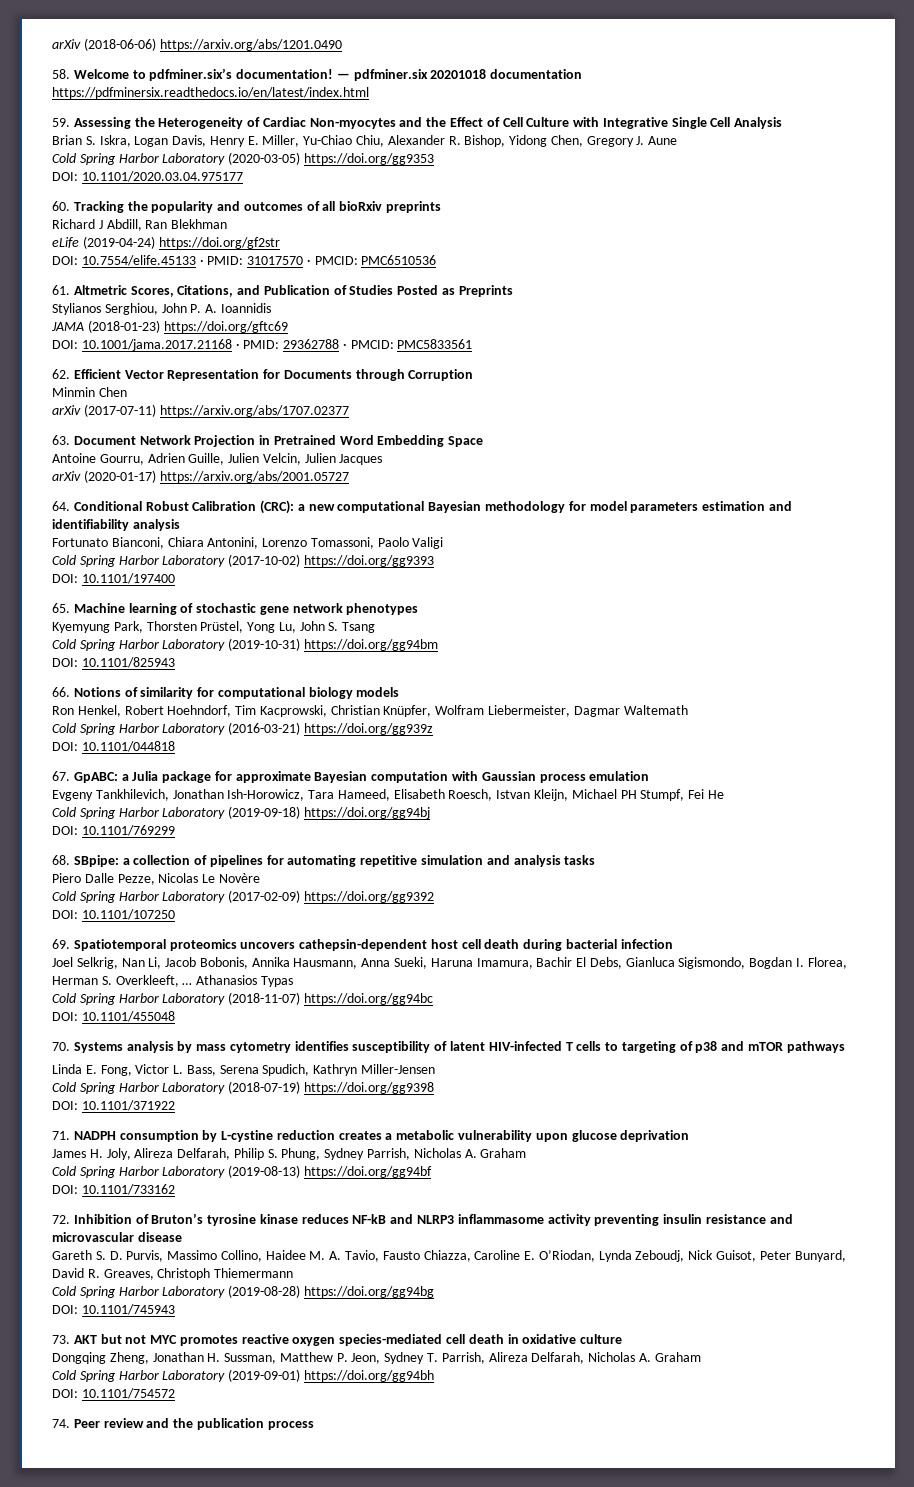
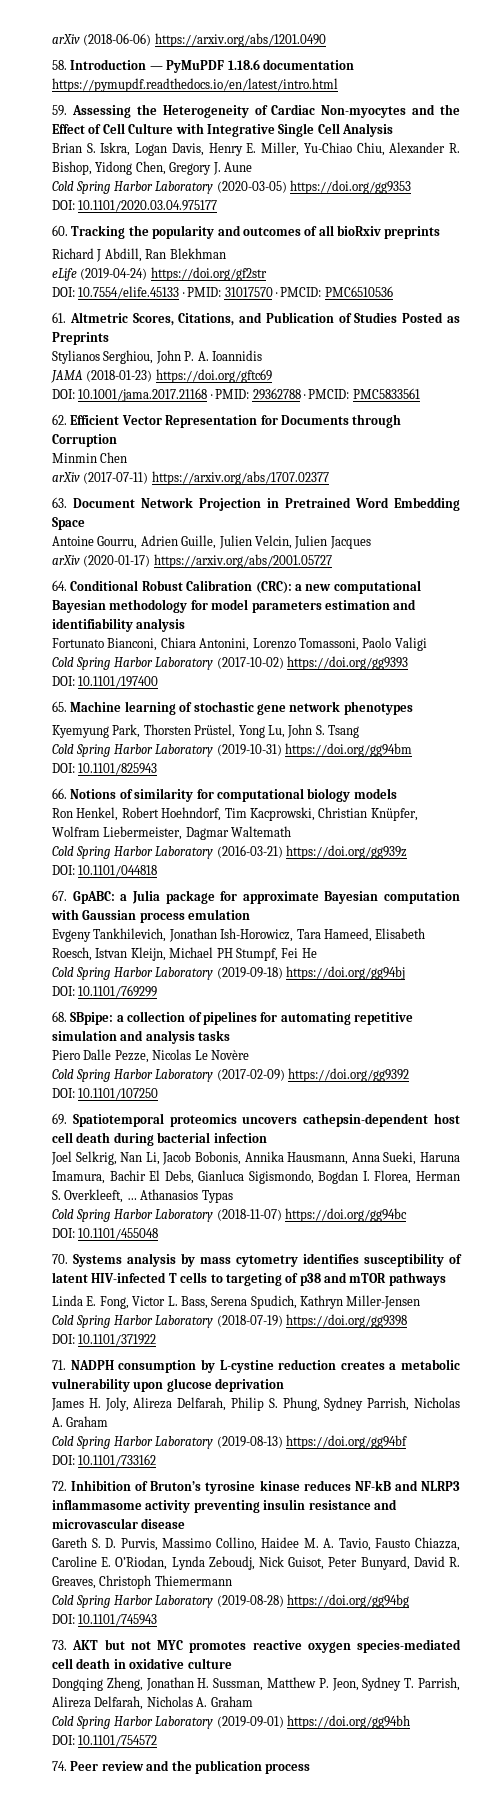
[73,68,583,81] [52,87,369,99] Welcome to pdfminer.six’s documentation! — pdfminer.six 20201018 documentation https://pdfminersix.readthedocs.io/en/latest/index.html -> [70,59,354,73] [52,78,338,92] Introduction — PyMuPDF 1.18.6 documentation https://pymupdf.readthedocs.io/en/latest/intro.html

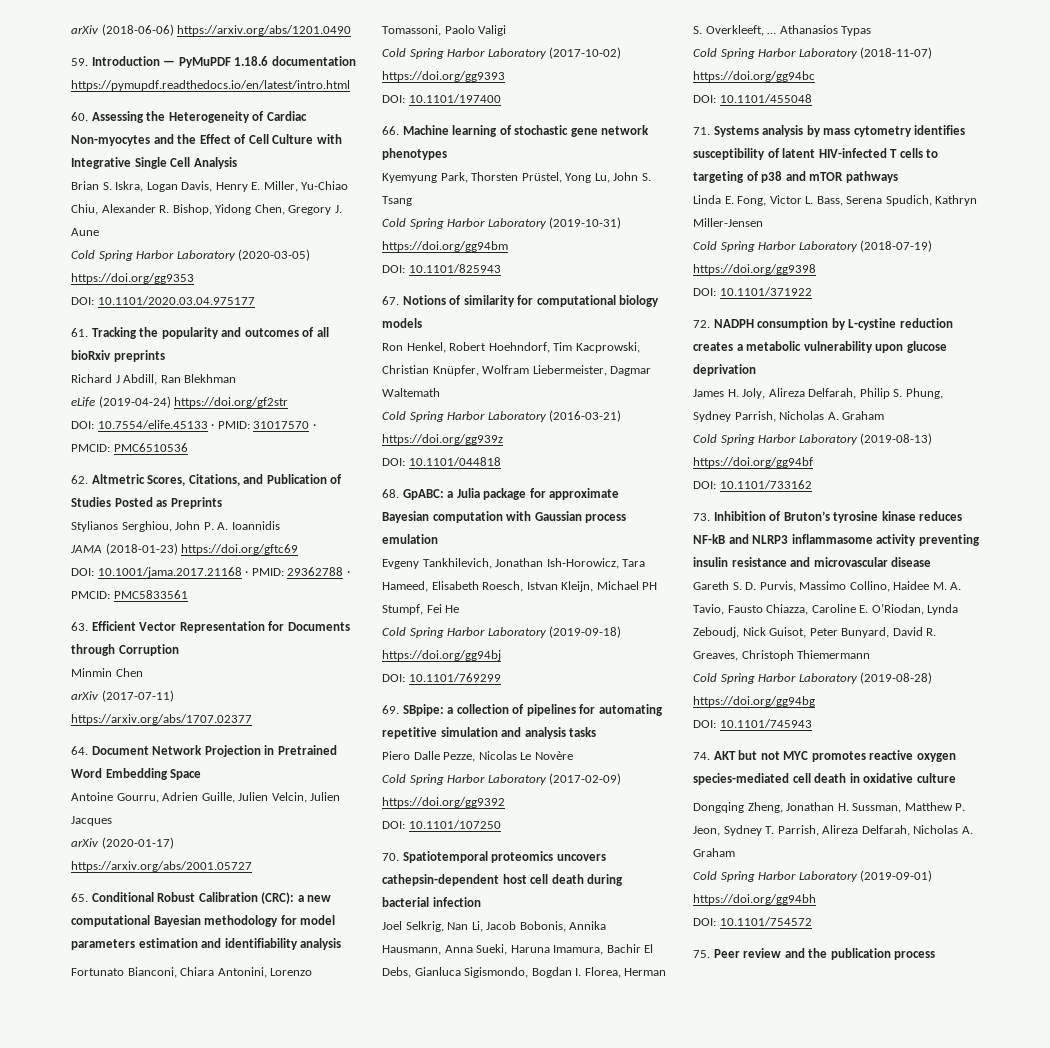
[52,60,67,70] 58. -> [71,58,88,66] 59.
[52,105,67,116] 59. -> [71,112,88,121] 60.
[52,225,68,236] 60. -> [71,328,88,337] 61.
[52,312,66,323] 61. -> [71,475,88,484] 62.
[52,414,67,425] 62. -> [71,622,88,631] 63.
[52,497,67,508] 63. -> [71,746,88,755] 64.
[52,580,67,591] 64. -> [71,893,88,902] 65.
[52,701,67,712] 65. -> [382,126,399,135] 66.
[52,788,67,799] 66. -> [382,296,399,305] 67.
[52,890,67,901] 67. -> [382,489,399,498] 68.
[52,1011,67,1022] 68. -> [382,705,399,714] 69.
[52,1113,67,1125] 69. -> [382,853,399,861] 70.
[52,1254,68,1264] 70. -> [693,127,710,135] 71.
[52,1360,66,1370] 71. -> [693,320,710,328] 72.
[52,1481,67,1491] 72. -> [693,513,710,521] 73.
[52,1640,67,1650] 73. -> [693,752,710,760] 74.
[52,1761,67,1771] 74. -> [693,950,710,958] 75.

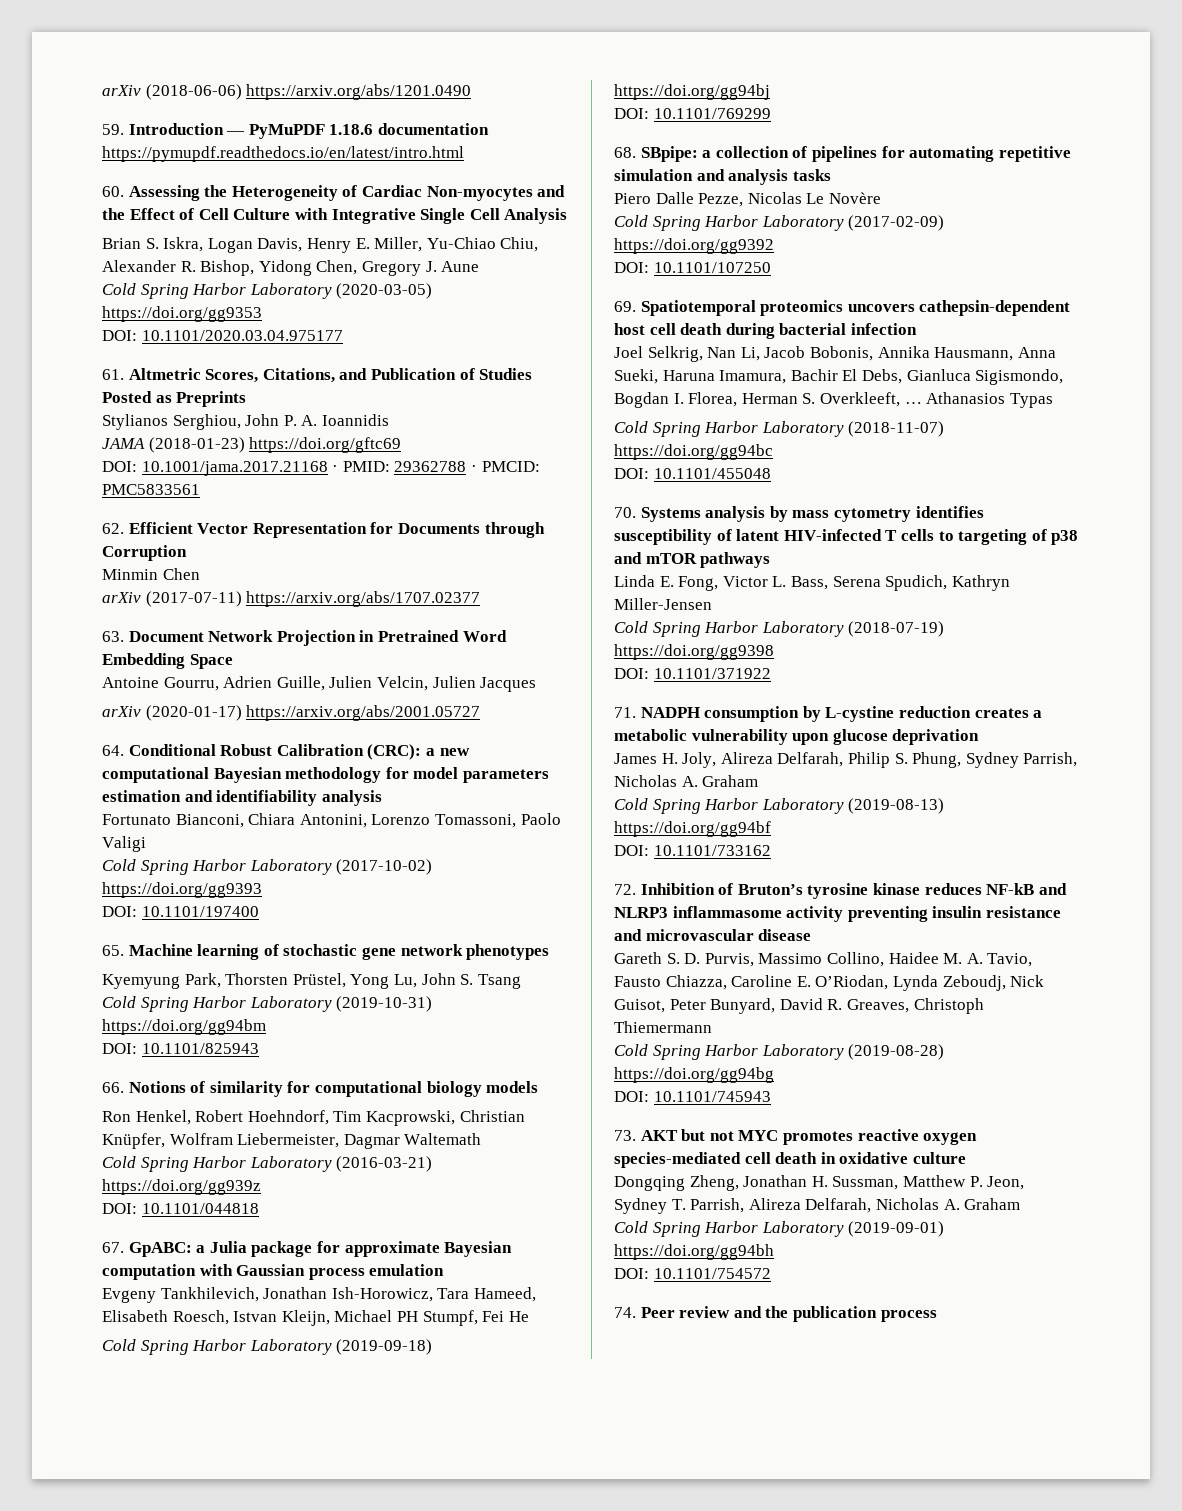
[91,327,329,339] [71,350,165,362] [71,374,237,385] [71,396,289,408] [71,420,316,429] [71,443,188,452] [71,475,88,484] Tracking the popularity and outcomes of all bioRxiv preprints // Richard J Abdill, Ran Blekhman // eLife (2019-04-24) https://doi.org/gf2str // DOI: 10.7554/elife.45133 · PMID: 31017570 · PMCID: PMC6510536 // 62. -> (124, 374) none
[71,622,88,631] 63. -> [102,523,124,534] 62.
[71,746,88,755] 64. -> [102,631,124,642] 63.
[71,893,88,902] 65. -> [102,745,124,756] 64.
[382,126,399,135] 66. -> [102,945,124,956] 65.
[382,296,399,305] 67. -> [102,1082,124,1093] 66.
[382,489,399,498] 68. -> [102,1242,124,1253] 67.
[382,705,399,714] 69. -> [614,147,636,158] 68.
[382,853,399,861] 70. -> [614,301,636,312] 69.
[693,127,710,135] 71. -> [614,507,636,518] 70.
[693,320,710,328] 72. -> [614,707,636,718] 71.
[693,513,710,521] 73. -> [614,884,636,895] 72.
[693,752,710,760] 74. -> [614,1130,636,1141] 73.
[693,950,710,958] 75. -> [614,1307,636,1318] 74.

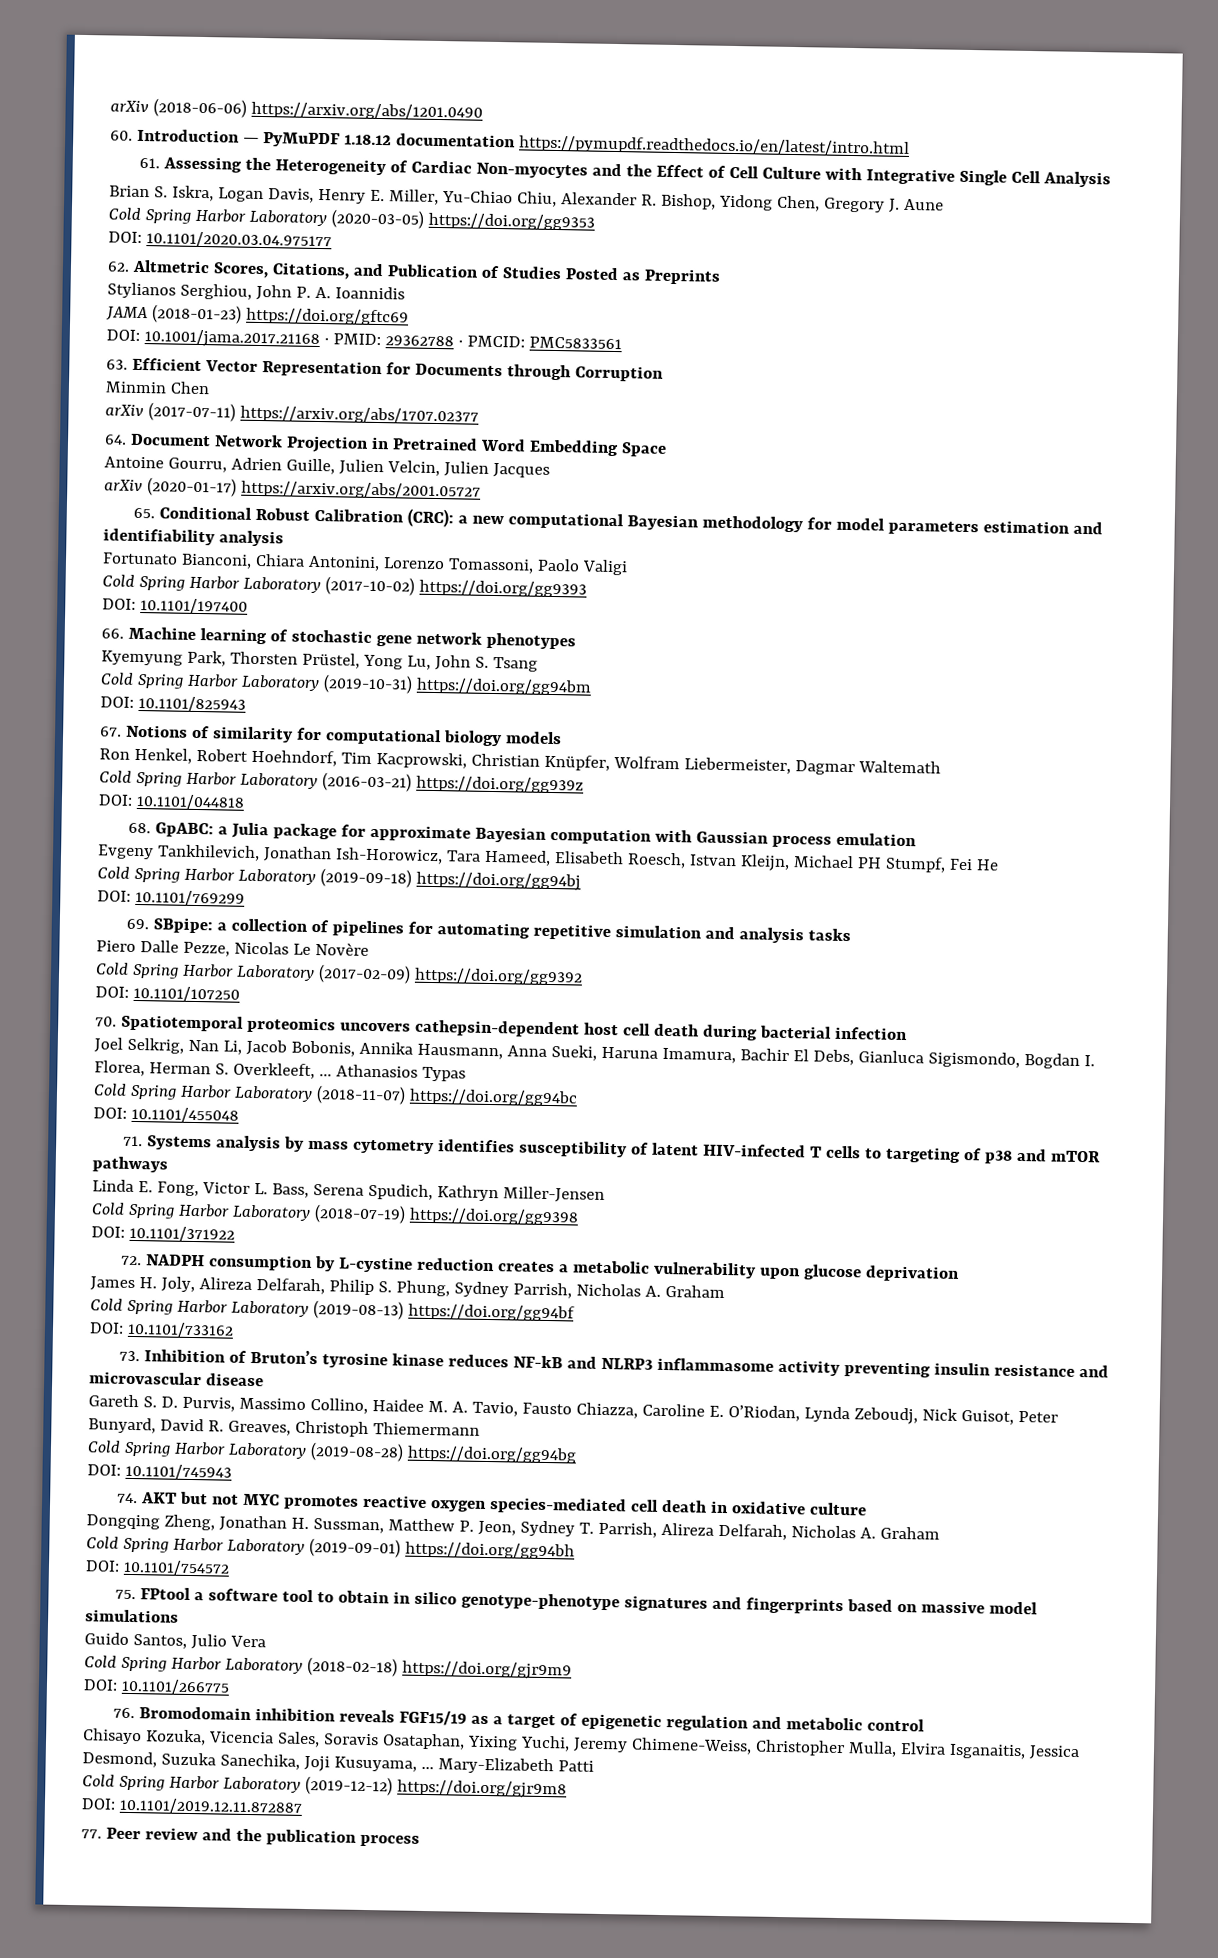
[102,124,124,135] 59. -> [110,130,133,141] 60.
[329,124,374,135] 1.18.6 -> [343,134,392,146] 1.18.12
[102,186,124,197] 60. -> [139,157,161,169] 61.
[102,369,124,380] 61. -> [107,261,130,272] 62.
[102,523,124,534] 62. -> [106,359,128,370] 63.
[102,631,124,642] 63. -> [104,434,127,445] 64.
[102,745,124,756] 64. -> [133,507,156,519] 65.
[102,945,124,956] 65. -> [101,628,124,639] 66.
[102,1082,124,1093] 66. -> [100,726,122,737] 67.
[102,1242,124,1253] 67. -> [128,822,152,834] 68.
[614,147,636,158] 68. -> [126,918,150,930] 69.
[614,301,636,312] 69. -> [95,1016,117,1027] 70.
[614,507,636,518] 70. -> [123,1135,144,1147] 71.
[614,707,636,718] 71. -> [121,1255,143,1266] 72.
[614,884,636,895] 72. -> [119,1350,141,1362] 73.
[614,1130,636,1141] 73. -> [117,1492,139,1504] 74.
[614,1307,636,1318] 74. -> [115,1587,1039,1615] [85,1609,179,1623] [84,1632,266,1650] [84,1655,572,1680] [83,1678,230,1695] [113,1706,926,1732] [82,1728,1080,1761] [82,1751,594,1775] [82,1774,567,1799] [81,1797,303,1815] [81,1829,102,1839] 75. FPtool a software tool to obtain in silico genotype-phenotype signatures and fingerprints based on massive model simulations // Guido Santos, Julio Vera // Cold Spring Harbor Laboratory (2018-02-18) https://doi.org/gjr9m9 // DOI: 10.1101/266775 // 76. Bromodomain inhibition reveals FGF15/19 as a target of epigenetic regulation and metabolic control // Chisayo Kozuka, Vicencia Sales, Soravis Osataphan, Yixing Yuchi, Jeremy Chimene-Weiss, Christopher Mulla, Elvira Isganaitis, Jessica Desmond, Suzuka Sanechika, Joji Kusuyama, … Mary-Elizabeth Patti // Cold Spring Harbor Laboratory (2019-12-12) https://doi.org/gjr9m8 // DOI: 10.1101/2019.12.11.872887 // 77.

